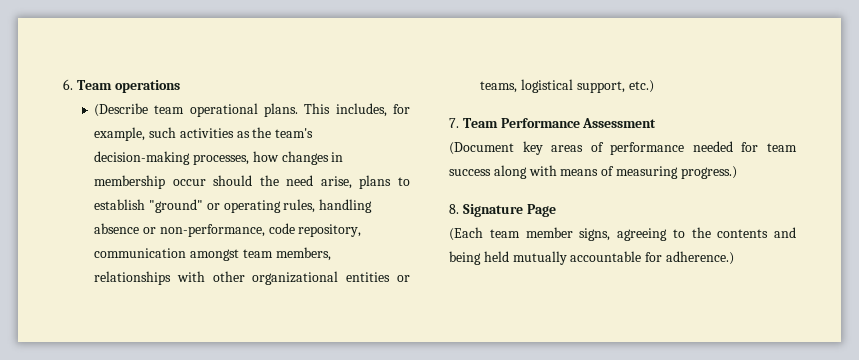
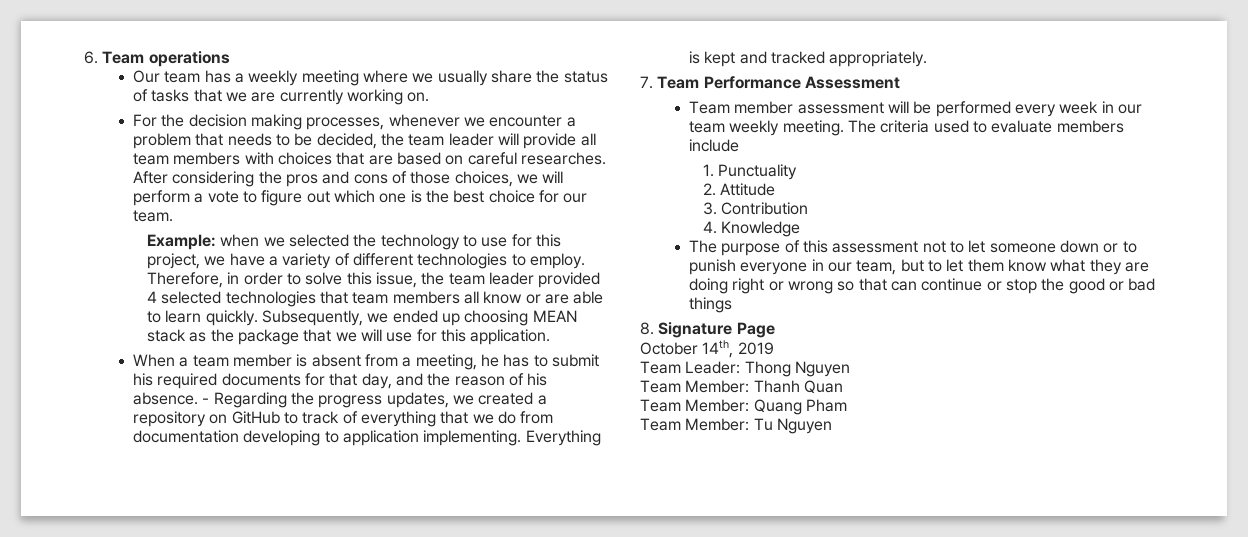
[94,103,410,117] [94,127,314,141] [94,151,344,165] [94,175,410,189] [94,199,373,213] [94,223,362,237] [94,247,331,261] [94,271,410,285] [480,79,654,93] [449,118,657,128] [449,141,797,155] [449,165,737,179] [449,204,556,217] [449,227,796,241] [449,251,734,265] (Describe team operational plans. This includes, for example, such activities as the team's decision-making processes, how changes in membership occur should the need arise, plans to establish "ground" or operating rules, handling absence or non-performance, code repository, communication amongst team members, relationships with other organizational entities or teams, logistical support, etc.) // 7. Team Performance Assessment // (Document key areas of performance needed for team success along with means of measuring progress.) // 8. Signature Page // (Each team member signs, agreeing to the contents and being held mutually accountable for adherence.) -> [133,70,608,86] [133,89,430,105] [133,114,576,130] [133,133,596,149] [133,152,607,165] [133,171,564,187] [133,190,588,206] [133,210,174,222] [147,234,561,250] [147,253,585,269] [147,272,601,288] [147,291,604,307] [147,310,577,326] [147,329,551,345] [133,354,599,370] [133,373,548,389] [133,392,547,408] [133,411,554,427] [133,430,601,446] [689,51,928,67] [640,76,900,89] [689,101,1143,117] [689,120,1124,136] [689,139,740,152] [703,164,798,180] [703,183,776,196] [703,202,809,215] [703,221,801,237] [689,240,1137,256] [689,259,1149,275] [689,278,1156,294] [689,297,733,313] [640,322,775,338] [640,340,774,358] [640,361,850,377] [640,380,843,394] [640,399,847,415] [640,418,832,434] Our team has a weekly meeting where we usually share the status of tasks that we are currently working on. // For the decision making processes, whenever we encounter a problem that needs to be decided, the team leader will provide all team members with choices that are based on careful researches. After considering the pros and cons of those choices, we will perform a vote to figure out which one is the best choice for our team. // Example: when we selected the technology to use for this project, we have a variety of different technologies to employ. Therefore, in order to solve this issue, the team leader provided 4 selected technologies that team members all know or are able to learn quickly. Subsequently, we ended up choosing MEAN stack as the package that we will use for this application. // When a team member is absent from a meeting, he has to submit his required documents for that day, and the reason of his absence. - Regarding the progress updates, we created a repository on GitHub to track of everything that we do from documentation developing to application implementing. Everything is kept and tracked appropriately. // 7. Team Performance Assessment // Team member assessment will be performed every week in our team weekly meeting. The criteria used to evaluate members include // 1. Punctuality // 2. Attitude // 3. Contribution // 4. Knowledge // The purpose of this assessment not to let someone down or to punish everyone in our team, but to let them know what they are doing right or wrong so that can continue or stop the good or bad things // 8. Signature Page // October 14th, 2019 // Team Leader: Thong Nguyen // Team Member: Thanh Quan // Team Member: Quang Pham // Team Member: Tu Nguyen

